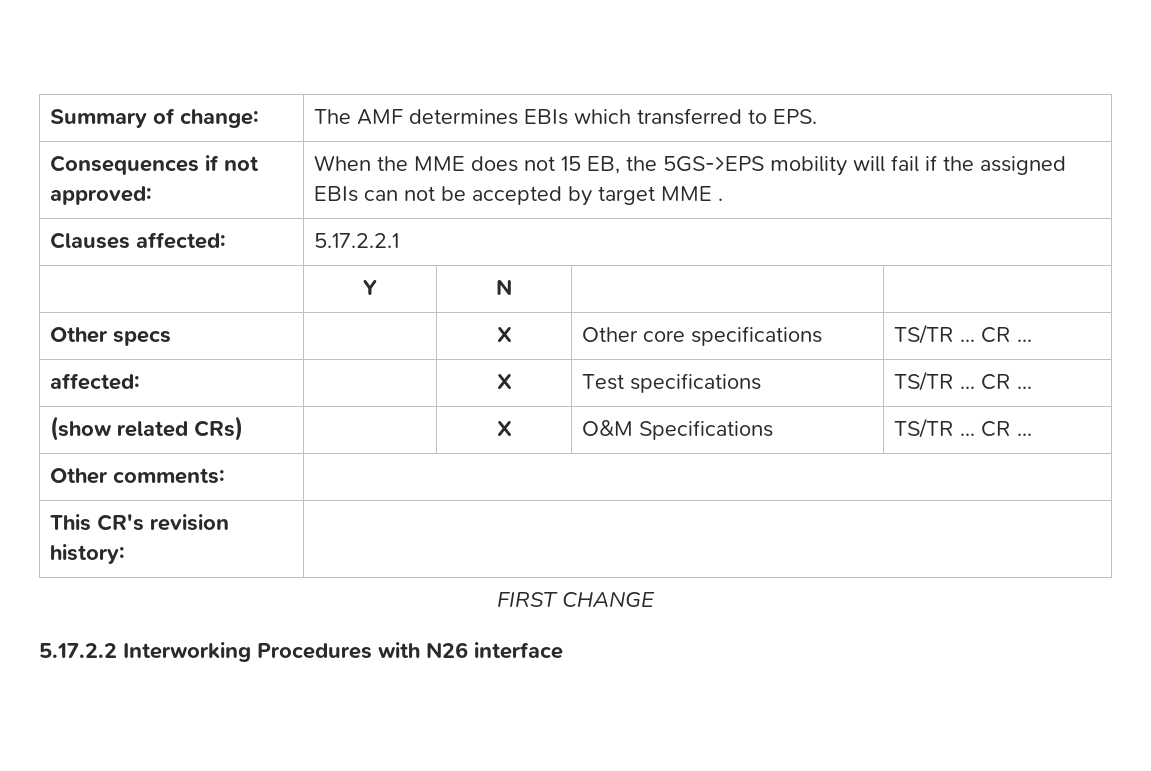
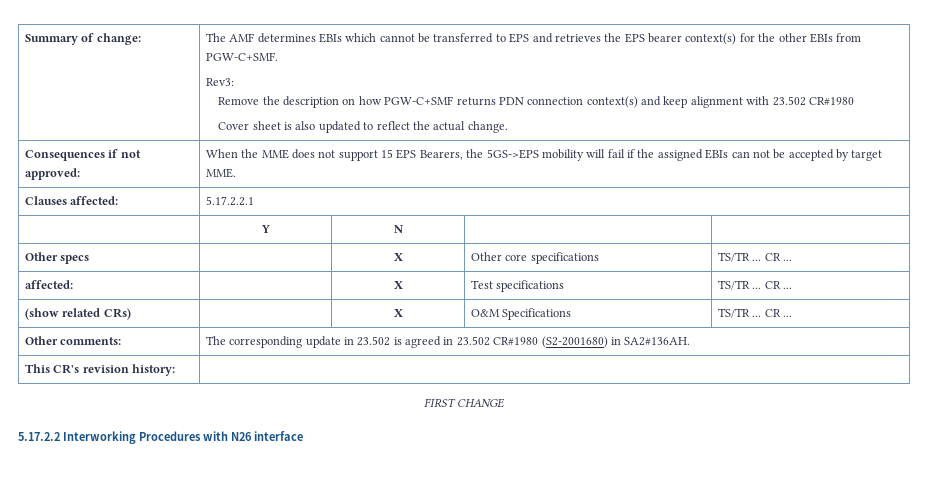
[637,108,818,125] transferred to EPS. -> [379,33,862,45] [205,52,278,61] [205,78,234,86] [218,96,854,108] [218,121,508,133] cannot be transferred to EPS and retrieves the EPS bearer context(s) for the other EBIs from PGW-C+SMF. // Rev3: // Remove the description on how PGW-C+SMF returns PDN connection context(s) and keep alignment with 23.502 CR#1980 // Cover sheet is also updated to reflect the actual change.
[561,156,621,174] 15 EB, -> [338,149,463,161] support 15 EPS Bearers,
[661,186,724,201] MME . -> [205,168,236,178] MME.
(226, 476) none -> [205,336,691,348] The corresponding update in 23.502 is agreed in 23.502 CR#1980 (S2-2001680) in SA2#136AH.

